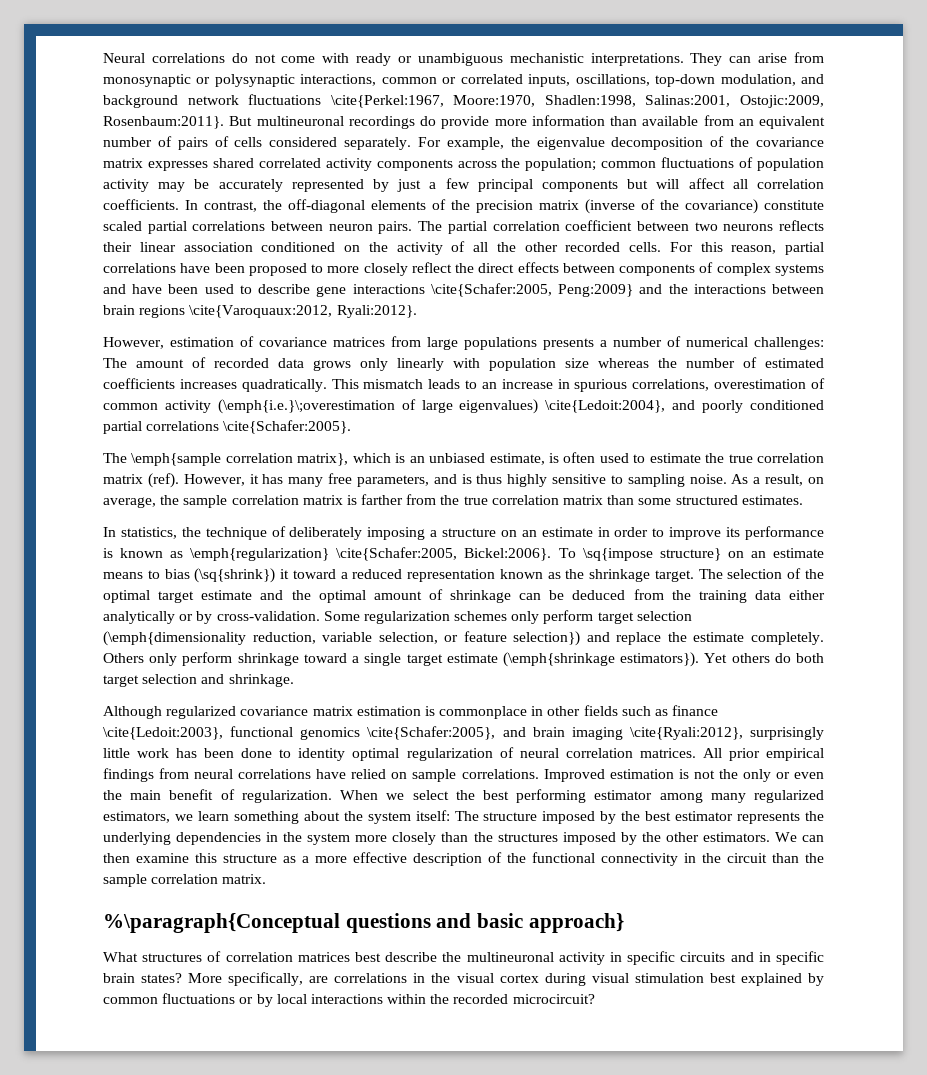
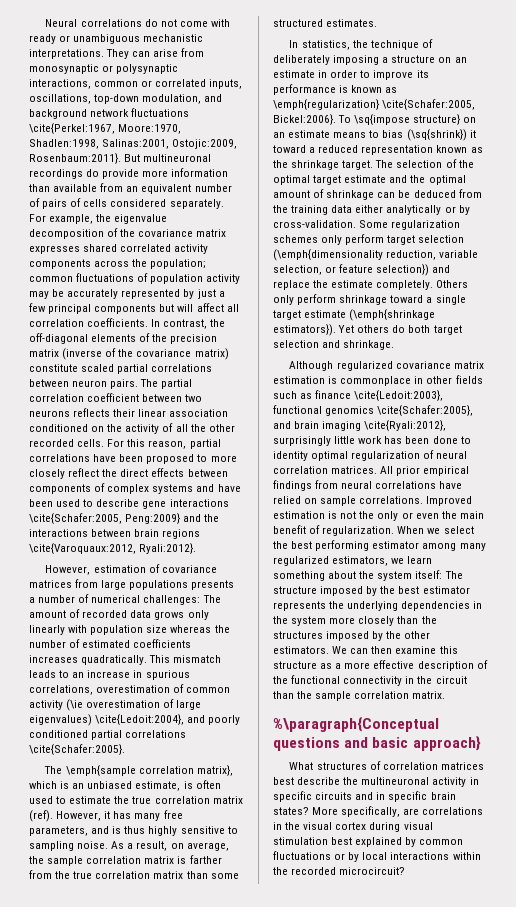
[685,199,758,214] covariance) -> [136,348,229,360] covariance matrix)
[217,399,395,414] (\emph{i.e.}\;overestimation -> [66,699,161,711] (\ie overestimation

